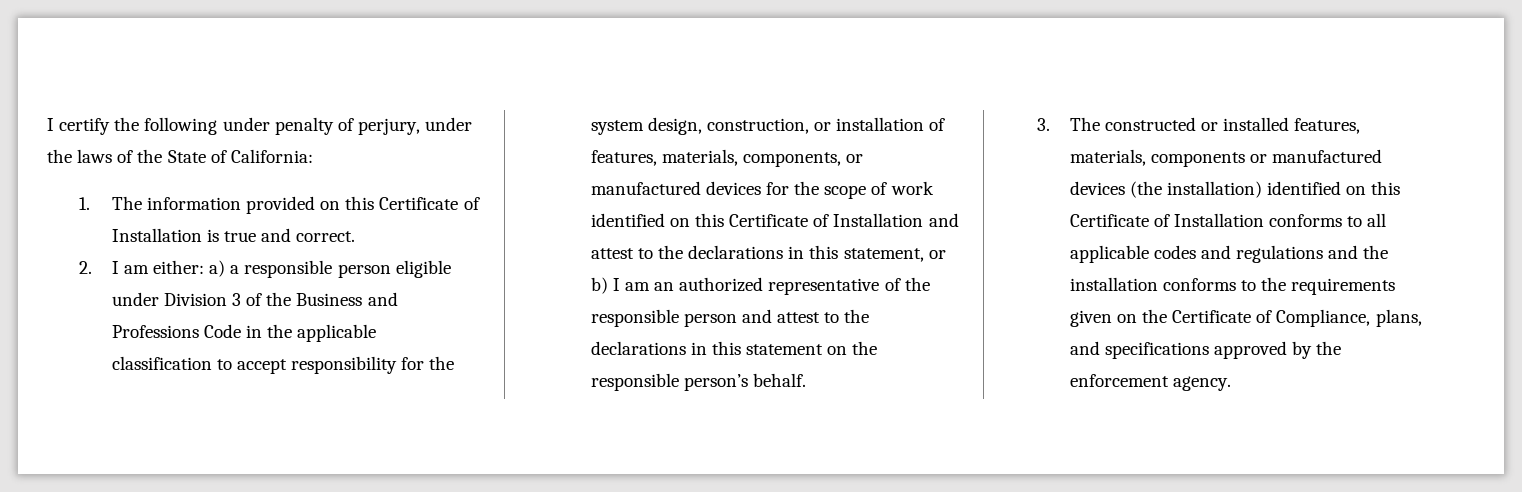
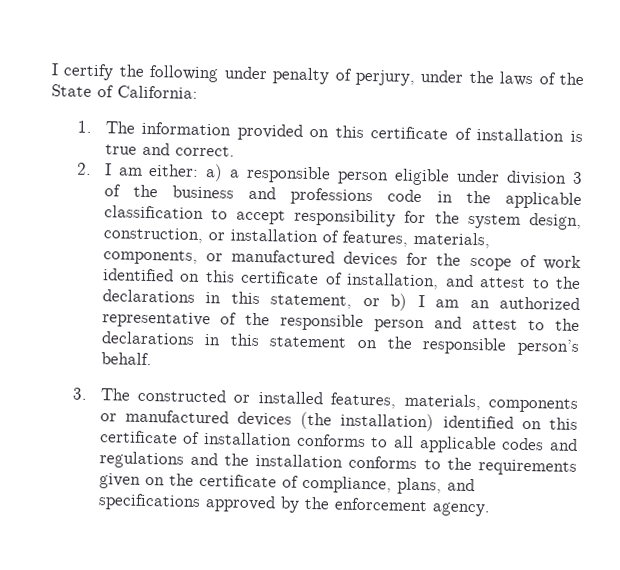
[379,197,480,210] [111,228,202,242] Certificate of Installation -> [370,126,565,142] certificate of installation
[163,293,227,306] Division -> [506,170,568,186] division
[296,292,398,306] [111,324,241,338] Business and Professions Code -> [171,185,423,206] business and professions code
[729,213,924,227] Certificate of Installation -> [241,270,440,290] certificate of installation,
[1069,213,1265,227] Certificate of Installation -> [99,430,292,446] certificate of installation
[1172,309,1371,327] Certificate of Compliance, -> [198,473,392,494] certificate of compliance,

